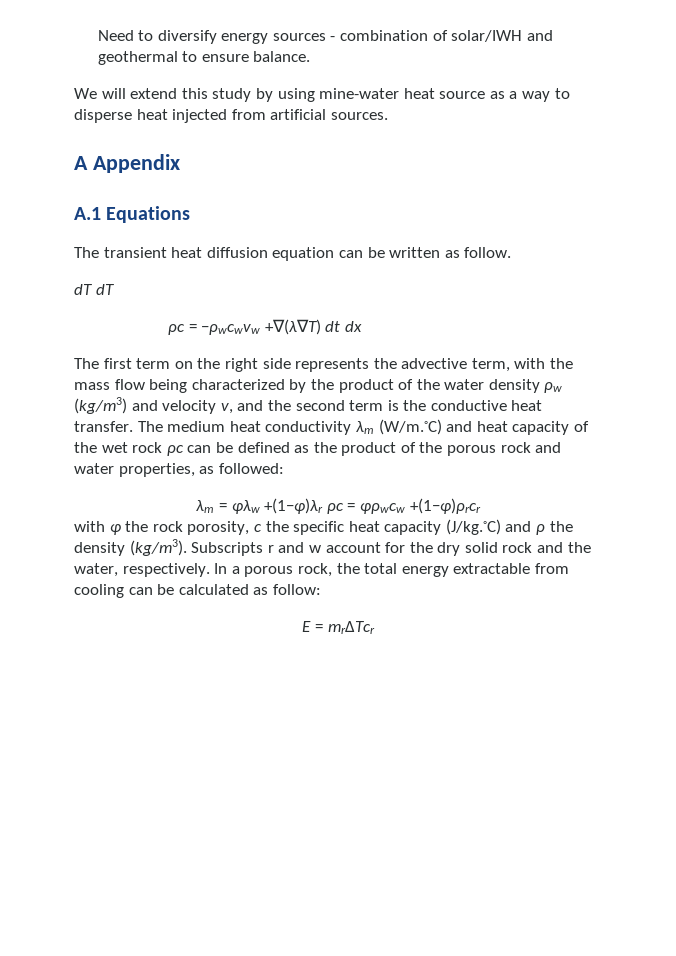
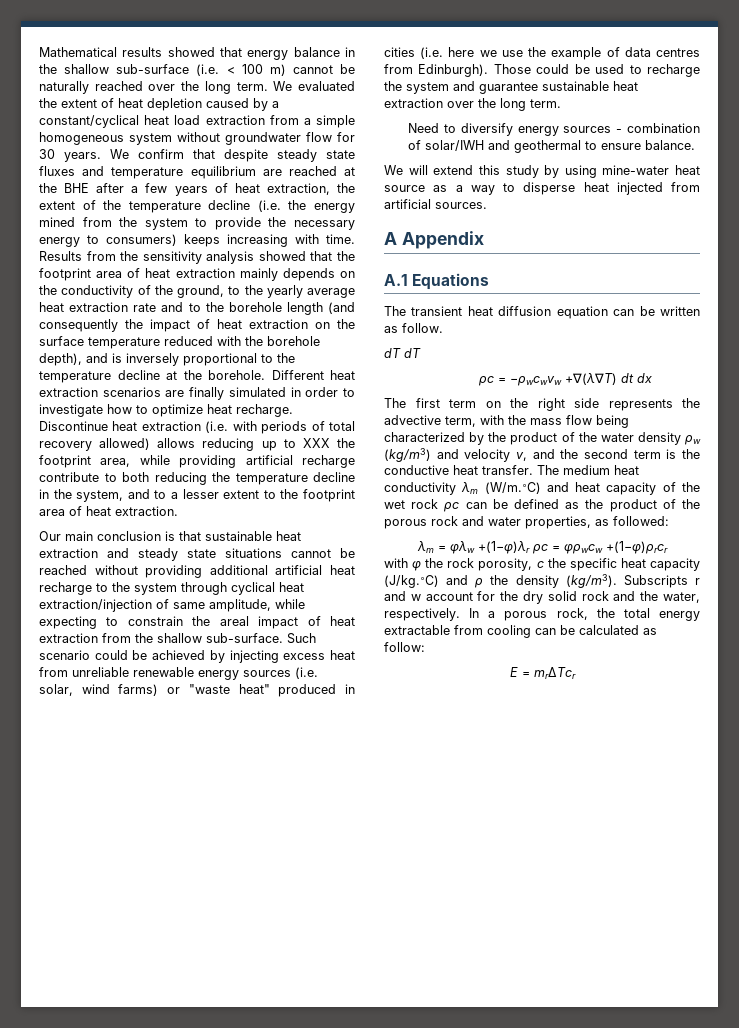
(97, 35) none -> [39,47,355,60] [39,64,355,76] [39,81,356,94] [39,98,279,111] [39,115,355,128] [39,132,355,145] [39,149,355,162] [39,166,355,179] [39,183,355,196] [39,200,355,213] [39,217,356,230] [39,234,355,247] [39,251,355,264] [39,268,355,281] [39,285,355,298] [39,302,355,315] [39,319,355,332] [39,336,320,349] [39,353,295,366] [39,370,355,383] [39,387,356,400] [39,404,293,417] [39,421,355,434] [39,438,355,451] [39,455,355,468] [39,472,355,485] [39,489,355,502] [39,506,178,516] [39,531,301,541] [39,548,355,561] [39,565,355,578] [39,582,304,595] [39,599,305,612] [39,616,355,629] [39,633,316,644] [39,650,356,663] [39,667,318,680] [39,684,356,697] [384,47,700,60] [384,64,700,77] [384,81,638,94] [384,98,561,111] Mathematical results showed that energy balance in the shallow sub-surface (i.e. < 100 m) cannot be naturally reached over the long term. We evaluated the extent of heat depletion caused by a constant/cyclical heat load extraction from a simple homogeneous system without groundwater flow for 30 years. We confirm that despite steady state fluxes and temperature equilibrium are reached at the BHE after a few years of heat extraction, the extent of the temperature decline (i.e. the energy mined from the system to provide the necessary energy to consumers) keeps increasing with time. Results from the sensitivity analysis showed that the footprint area of heat extraction mainly depends on the conductivity of the ground, to the yearly average heat extraction rate and to the borehole length (and consequently the impact of heat extraction on the surface temperature reduced with the borehole depth), and is inversely proportional to the temperature decline at the borehole. Different heat extraction scenarios are finally simulated in order to investigate how to optimize heat recharge. Discontinue heat extraction (i.e. with periods of total recovery allowed) allows reducing up to XXX the footprint area, while providing artificial recharge contribute to both reducing the temperature decline in the system, and to a lesser extent to the footprint area of heat extraction. // Our main conclusion is that sustainable heat extraction and steady state situations cannot be reached without providing additional artificial heat recharge to the system through cyclical heat extraction/injection of same amplitude, while expecting to constrain the areal impact of heat extraction from the shallow sub-surface. Such scenario could be achieved by injecting excess heat from unreliable renewable energy sources (i.e. solar, wind farms) or "waste heat" produced in cities (i.e. here we use the example of data centres from Edinburgh). Those could be used to recharge the system and guarantee sustainable heat extraction over the long term. //

